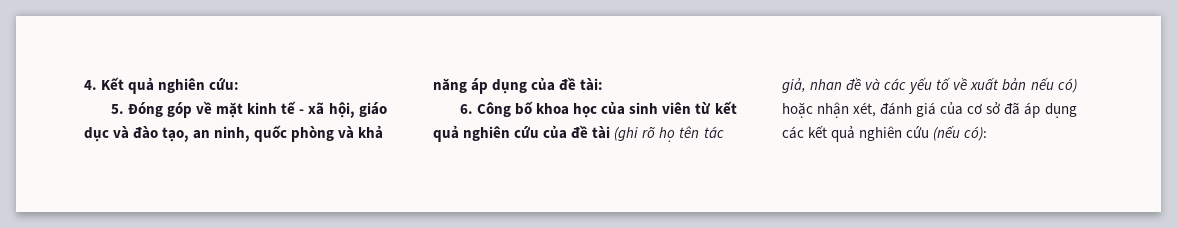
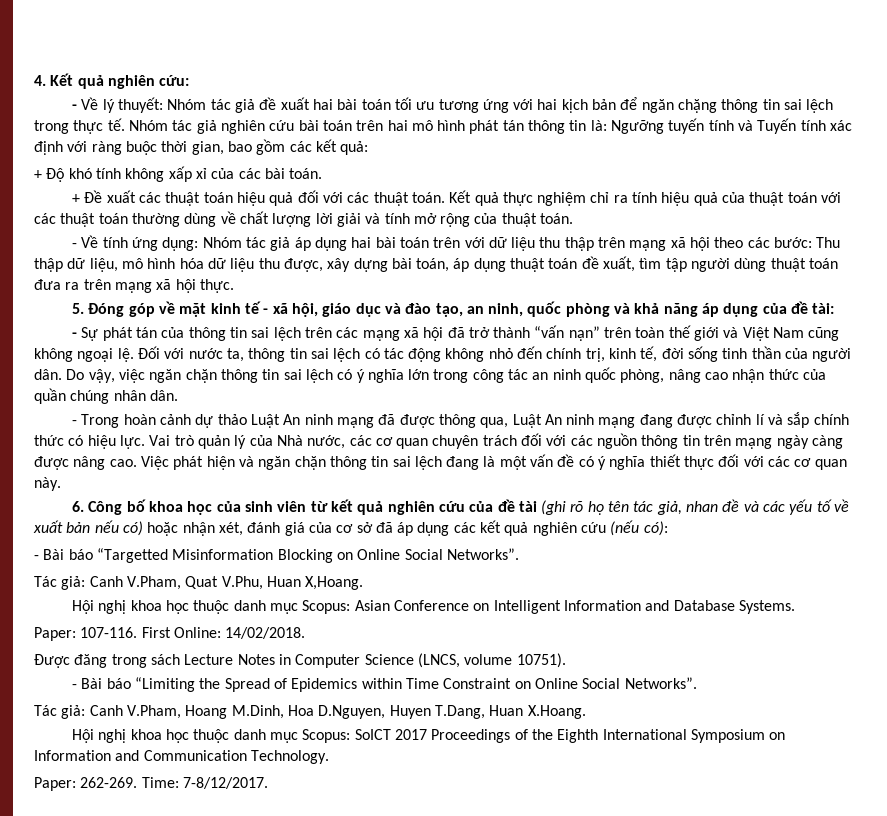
(240, 84) none -> [72,97,834,113] [34,118,853,134] [34,139,369,155] [34,166,323,182] [72,190,842,206] [34,211,574,227] [72,235,841,251] [34,256,839,272] [34,279,234,293] // - Về lý thuyết: Nhóm tác giả đề xuất hai bài toán tối ưu tương ứng với hai kịch bản để ngăn chặng thông tin sai lệch trong thực tế. Nhóm tác giả nghiên cứu bài toán trên hai mô hình phát tán thông tin là: Ngưỡng tuyến tính và Tuyến tính xác định với ràng buộc thời gian, bao gồm các kết quả: // + Độ khó tính không xấp xỉ của các bài toán. // + Đề xuất các thuật toán hiệu quả đối với các thuật toán. Kết quả thực nghiệm chỉ ra tính hiệu quả của thuật toán với các thuật toán thường dùng về chất lượng lời giải và tính mở rộng của thuật toán. // - Về tính ứng dụng: Nhóm tác giả áp dụng hai bài toán trên với dữ liệu thu thập trên mạng xã hội theo các bước: Thu thập dữ liệu, mô hình hóa dữ liệu thu được, xây dựng bài toán, áp dụng thuật toán đề xuất, tìm tập người dùng thuật toán đưa ra trên mạng xã hội thực.
(604, 84) none -> [72,325,840,341] [34,346,852,362] [34,367,827,383] [34,388,178,404] [72,412,849,428] [34,433,844,449] [34,454,847,470] [34,477,61,491] // - Sự phát tán của thông tin sai lệch trên các mạng xã hội đã trở thành “vấn nạn” trên toàn thế giới và Việt Nam cũng không ngoại lệ. Đối với nước ta, thông tin sai lệch có tác động không nhỏ đến chính trị, kinh tế, đời sống tinh thần của người dân. Do vậy, việc ngăn chặn thông tin sai lệch có ý nghĩa lớn trong công tác an ninh quốc phòng, nâng cao nhận thức của quần chúng nhân dân. // - Trong hoàn cảnh dự thảo Luật An ninh mạng đã được thông qua, Luật An ninh mạng đang được chỉnh lí và sắp chính thức có hiệu lực. Vai trò quản lý của Nhà nước, các cơ quan chuyên trách đối với các nguồn thông tin trên mạng ngày càng được nâng cao. Việc phát hiện và ngăn chặn thông tin sai lệch đang là một vấn đề có ý nghĩa thiết thực đối với các cơ quan này.
(988, 133) none -> [34,548,519,563] [34,576,364,590] [72,600,795,614] [34,627,306,641] [34,653,566,668] [72,677,697,692] [34,705,586,719] [72,729,786,743] [34,750,329,764] [34,777,268,791] // - Bài báo “Targetted Misinformation Blocking on Online Social Networks”. // Tác giả: Canh V.Pham, Quat V.Phu, Huan X,Hoang. // Hội nghị khoa học thuộc danh mục Scopus: Asian Conference on Intelligent Information and Database Systems. // Paper: 107-116. First Online: 14/02/2018. // Được đăng trong sách Lecture Notes in Computer Science (LNCS, volume 10751). // - Bài báo “Limiting the Spread of Epidemics within Time Constraint on Online Social Networks”. // Tác giả: Canh V.Pham, Hoang M.Dinh, Hoa D.Nguyen, Huyen T.Dang, Huan X.Hoang. // Hội nghị khoa học thuộc danh mục Scopus: SoICT 2017 Proceedings of the Eighth International Symposium on Information and Communication Technology. // Paper: 262-269. Time: 7-8/12/2017.

